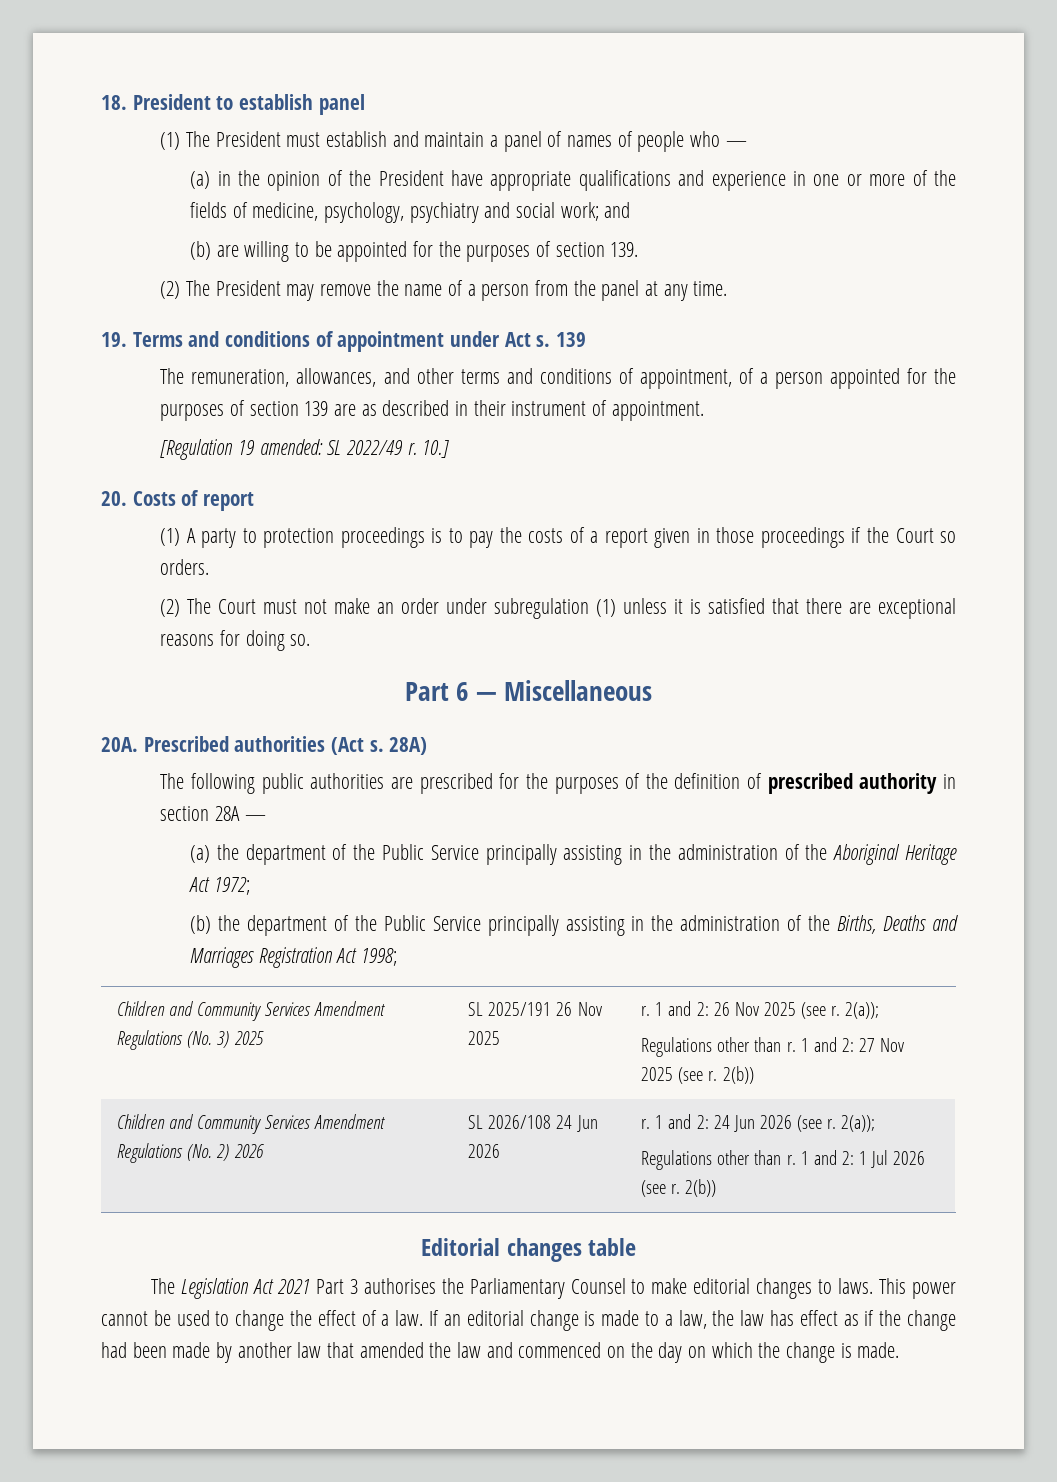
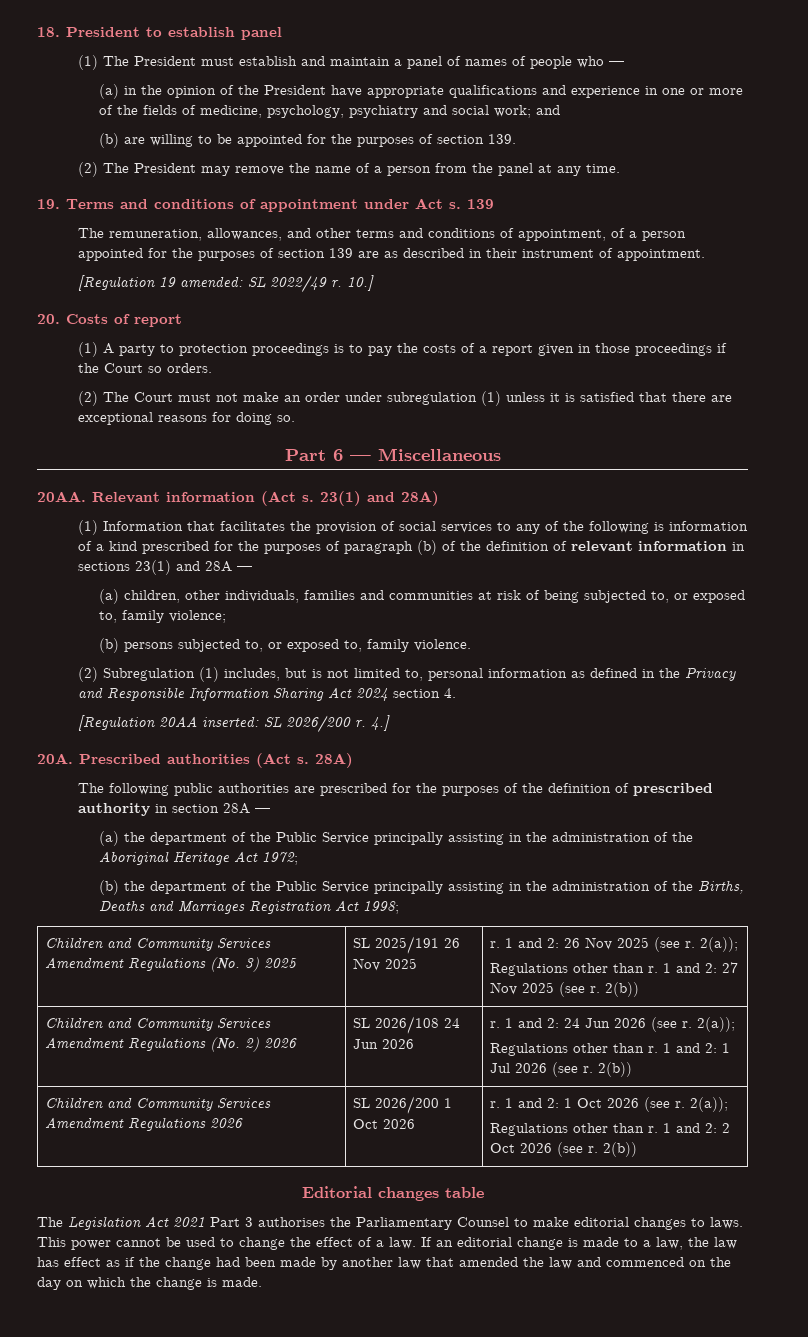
(653, 690) none -> [37,491,439,506] [78,520,749,535] [78,540,746,555] [78,560,253,575] [98,589,745,604] [98,610,226,623] [98,638,471,653] [78,667,737,682] [78,687,457,701] [78,715,391,733] // 20AA. Relevant information (Act s. 23(1) and 28A) // (1) Information that facilitates the provision of social services to any of the following is information of a kind prescribed for the purposes of paragraph (b) of the definition of relevant information in sections 23(1) and 28A — // (a) children, other individuals, families and communities at risk of being subjected to, or exposed to, family violence; // (b) persons subjected to, or exposed to, family violence. // (2) Subregulation (1) includes, but is not limited to, personal information as defined in the Privacy and Responsible Information Sharing Act 2024 section 4. // [Regulation 20AA inserted: SL 2026/200 r. 4.]
(717, 1188) none -> [45,1097,272,1111] [45,1117,244,1131] [353,1096,453,1114] [353,1119,416,1129] [490,1097,729,1112] [490,1123,731,1136] [490,1142,638,1157] // Children and Community Services Amendment Regulations 2026 | SL 2026/200 1 Oct 2026 | r. 1 and 2: 1 Oct 2026 (see r. 2(a)); // Regulations other than r. 1 and 2: 2 Oct 2026 (see r. 2(b))

